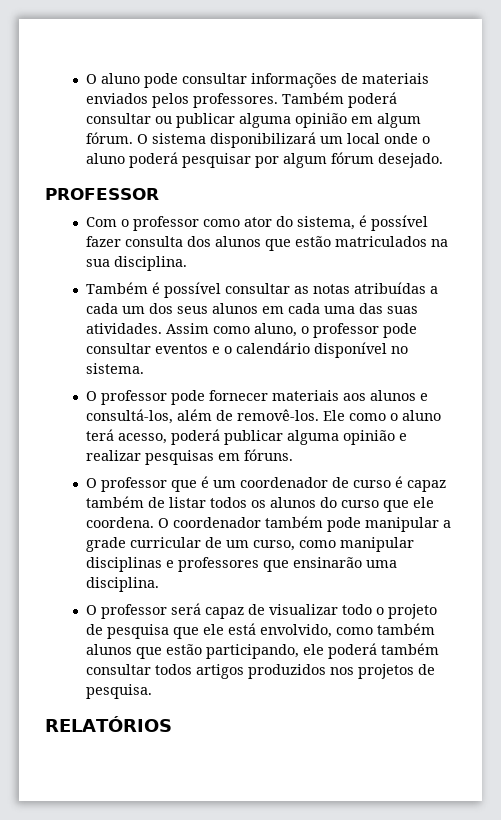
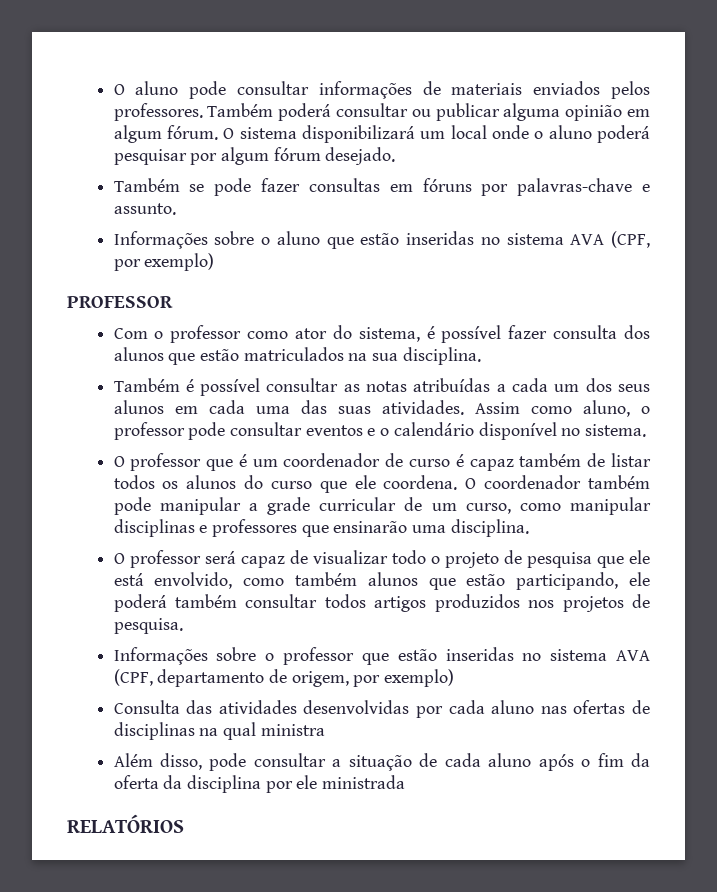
(444, 160) none -> [113,178,650,196] [113,203,176,215] [113,231,650,249] [113,253,215,271] // Também se pode fazer consultas em fóruns por palavras-chave e assunto. // Informações sobre o aluno que estão inseridas no sistema AVA (CPF, por exemplo)
[86,390,429,405] [86,409,442,424] [86,429,408,445] [86,449,294,465] // O professor pode fornecer materiais aos alunos e consultá-los, além de removê-los. Ele como o aluno terá acesso, poderá publicar alguma opinião e realizar pesquisas em fóruns. -> (647, 430) none
(153, 691) none -> [113,647,650,665] [113,669,455,687] [113,700,650,718] [113,722,325,740] [113,753,651,771] [113,775,406,793] // Informações sobre o professor que estão inseridas no sistema AVA (CPF, departamento de origem, por exemplo) // Consulta das atividades desenvolvidas por cada aluno nas ofertas de disciplinas na qual ministra // Além disso, pode consultar a situação de cada aluno após o fim da oferta da disciplina por ele ministrada

